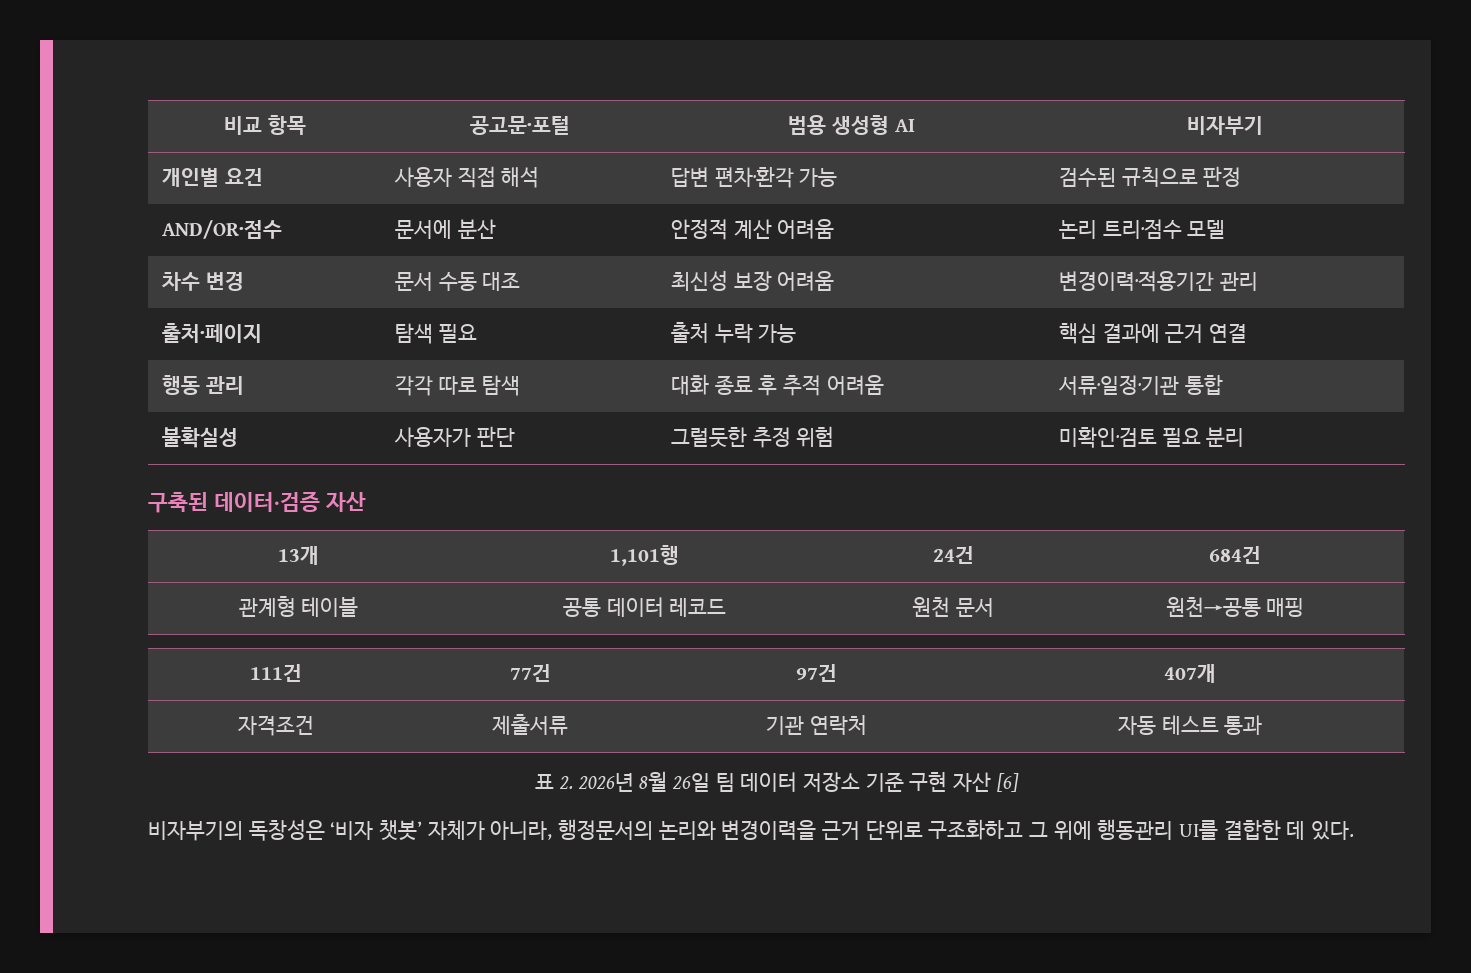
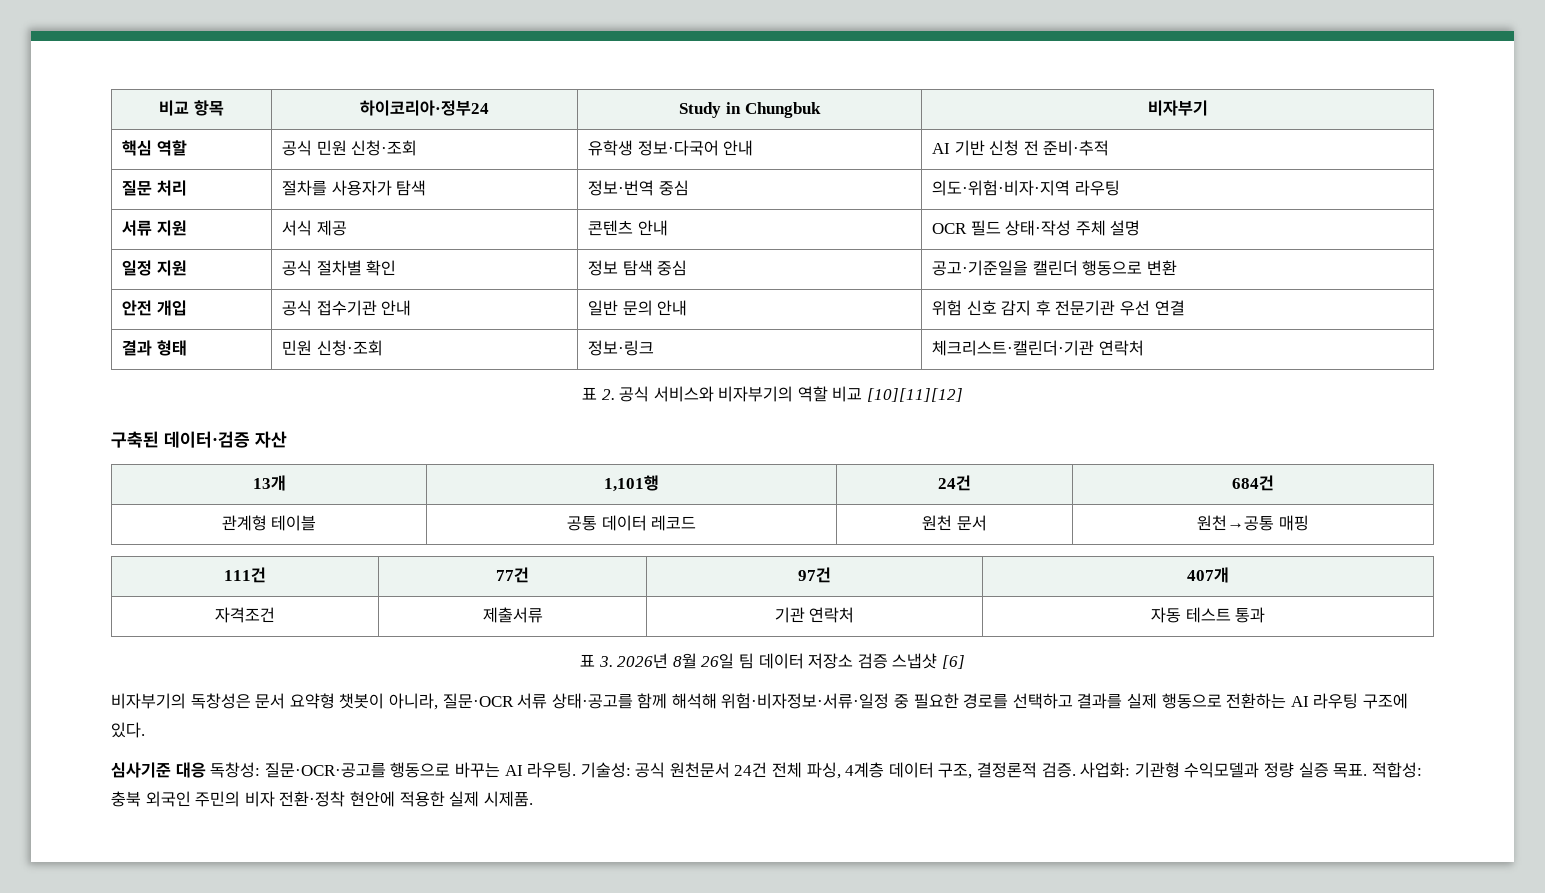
[469,116,570,135] [788,115,915,135] [1187,116,1264,135] [162,167,263,187] [394,166,540,188] [671,166,838,188] [1059,166,1242,187] [162,220,283,239] [395,219,496,239] [671,219,835,240] [1059,219,1226,239] [161,271,244,291] [395,272,521,291] [671,270,835,291] [1059,271,1258,292] [162,323,263,343] [395,323,477,344] [671,322,797,343] [1059,323,1248,344] [162,375,244,395] [395,375,521,396] [671,374,884,396] [1058,374,1223,395] [162,427,239,448] [394,426,515,447] [671,426,835,448] [1059,427,1245,448] 공고문·포털 | 범용 생성형 AI | 비자부기 // 개인별 요건 | 사용자 직접 해석 | 답변 편차·환각 가능 | 검수된 규칙으로 판정 // AND/OR·점수 | 문서에 분산 | 안정적 계산 어려움 | 논리 트리·점수 모델 // 차수 변경 | 문서 수동 대조 | 최신성 보장 어려움 | 변경이력·적용기간 관리 // 출처·페이지 | 탐색 필요 | 출처 누락 가능 | 핵심 결과에 근거 연결 // 행동 관리 | 각각 따로 탐색 | 대화 종료 후 추적 어려움 | 서류·일정·기관 통합 // 불확실성 | 사용자가 판단 | 그럴듯한 추정 위험 | 미확인·검토 필요 분리 -> [360,100,489,116] [679,102,821,118] [1147,100,1208,116] [122,140,187,156] [282,140,418,156] [588,140,754,156] [932,140,1110,156] [122,180,187,196] [282,180,427,196] [588,180,689,196] [932,180,1120,196] [122,220,187,236] [282,220,347,236] [588,220,668,236] [932,220,1141,236] [122,260,187,276] [282,260,397,276] [588,260,688,276] [932,260,1177,276] [122,300,187,316] [282,300,412,316] [588,300,688,316] [932,300,1185,316] [122,340,187,356] [282,340,383,356] [588,340,655,356] [932,340,1144,356] [581,386,964,402] 하이코리아·정부24 | Study in Chungbuk | 비자부기 // 핵심 역할 | 공식 민원 신청·조회 | 유학생 정보·다국어 안내 | AI 기반 신청 전 준비·추적 // 질문 처리 | 절차를 사용자가 탐색 | 정보·번역 중심 | 의도·위험·비자·지역 라우팅 // 서류 지원 | 서식 제공 | 콘텐츠 안내 | OCR 필드 상태·작성 주체 설명 // 일정 지원 | 공식 절차별 확인 | 정보 탐색 중심 | 공고·기준일을 캘린더 행동으로 변환 // 안전 개입 | 공식 접수기관 안내 | 일반 문의 안내 | 위험 신호 감지 후 전문기관 우선 연결 // 결과 형태 | 민원 신청·조회 | 정보·링크 | 체크리스트·캘린더·기관 연락처 // 표 2. 공식 서비스와 비자부기의 역할 비교 [10][11][12]
[558,776,573,789] 2. -> [598,656,613,667] 3.
[865,772,992,792] 기준 구현 자산 -> [857,653,938,669] 검증 스냅샷
[330,819,1355,840] ‘비자 챗봇’ 자체가 아니라, 행정문서의 논리와 변경이력을 근거 단위로 구조화하고 그 위에 행동관리 UI를 결합한 데 있다. -> [255,693,1408,710] [111,722,145,738] [111,762,1422,779] [111,791,533,807] 문서 요약형 챗봇이 아니라, 질문·OCR 서류 상태·공고를 함께 해석해 위험·비자정보·서류·일정 중 필요한 경로를 선택하고 결과를 실제 행동으로 전환하는 AI 라우팅 구조에 있다. // 심사기준 대응 독창성: 질문·OCR·공고를 행동으로 바꾸는 AI 라우팅. 기술성: 공식 원천문서 24건 전체 파싱, 4계층 데이터 구조, 결정론적 검증. 사업화: 기관형 수익모델과 정량 실증 목표. 적합성: 충북 외국인 주민의 비자 전환·정착 현안에 적용한 실제 시제품.

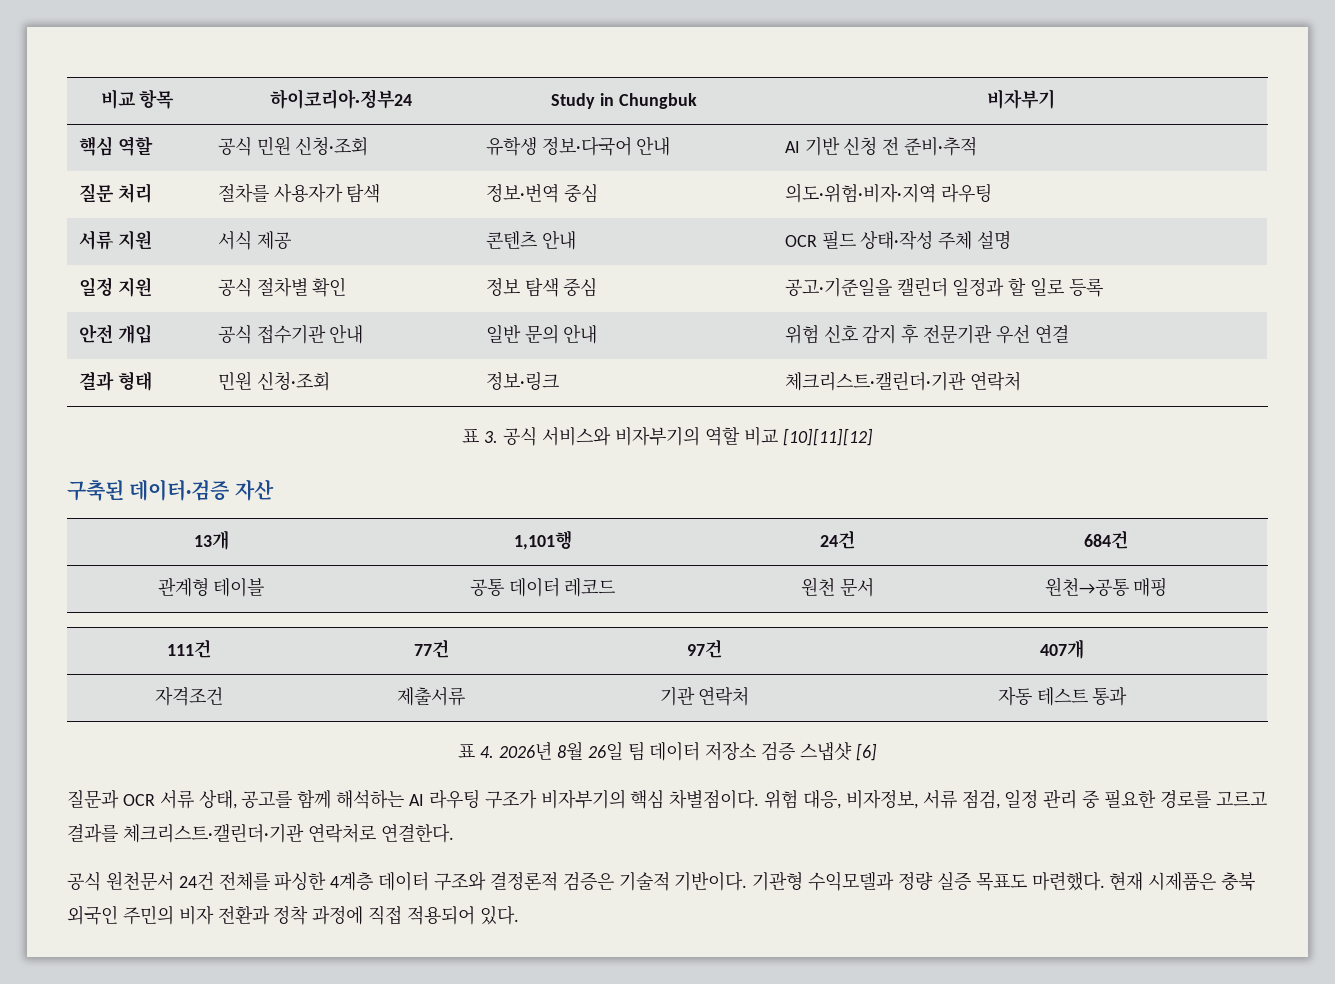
[1082,260,1177,276] 행동으로 변환 -> [952,278,1104,297] 일정과 할 일로 등록
[601,389,615,400] 2. -> [484,431,499,443] 3.
[598,656,613,667] 3. -> [480,746,495,758] 4.
[111,693,1408,710] [111,722,145,738] [111,762,1422,779] [111,791,533,807] 비자부기의 독창성은 문서 요약형 챗봇이 아니라, 질문·OCR 서류 상태·공고를 함께 해석해 위험·비자정보·서류·일정 중 필요한 경로를 선택하고 결과를 실제 행동으로 전환하는 AI 라우팅 구조에 있다. // 심사기준 대응 독창성: 질문·OCR·공고를 행동으로 바꾸는 AI 라우팅. 기술성: 공식 원천문서 24건 전체 파싱, 4계층 데이터 구조, 결정론적 검증. 사업화: 기관형 수익모델과 정량 실증 목표. 적합성: 충북 외국인 주민의 비자 전환·정착 현안에 적용한 실제 시제품. -> [67,789,1267,809] [67,823,454,843] [67,871,1256,891] [67,905,519,925] 질문과 OCR 서류 상태, 공고를 함께 해석하는 AI 라우팅 구조가 비자부기의 핵심 차별점이다. 위험 대응, 비자정보, 서류 점검, 일정 관리 중 필요한 경로를 고르고 결과를 체크리스트·캘린더·기관 연락처로 연결한다. // 공식 원천문서 24건 전체를 파싱한 4계층 데이터 구조와 결정론적 검증은 기술적 기반이다. 기관형 수익모델과 정량 실증 목표도 마련했다. 현재 시제품은 충북 외국인 주민의 비자 전환과 정착 과정에 직접 적용되어 있다.

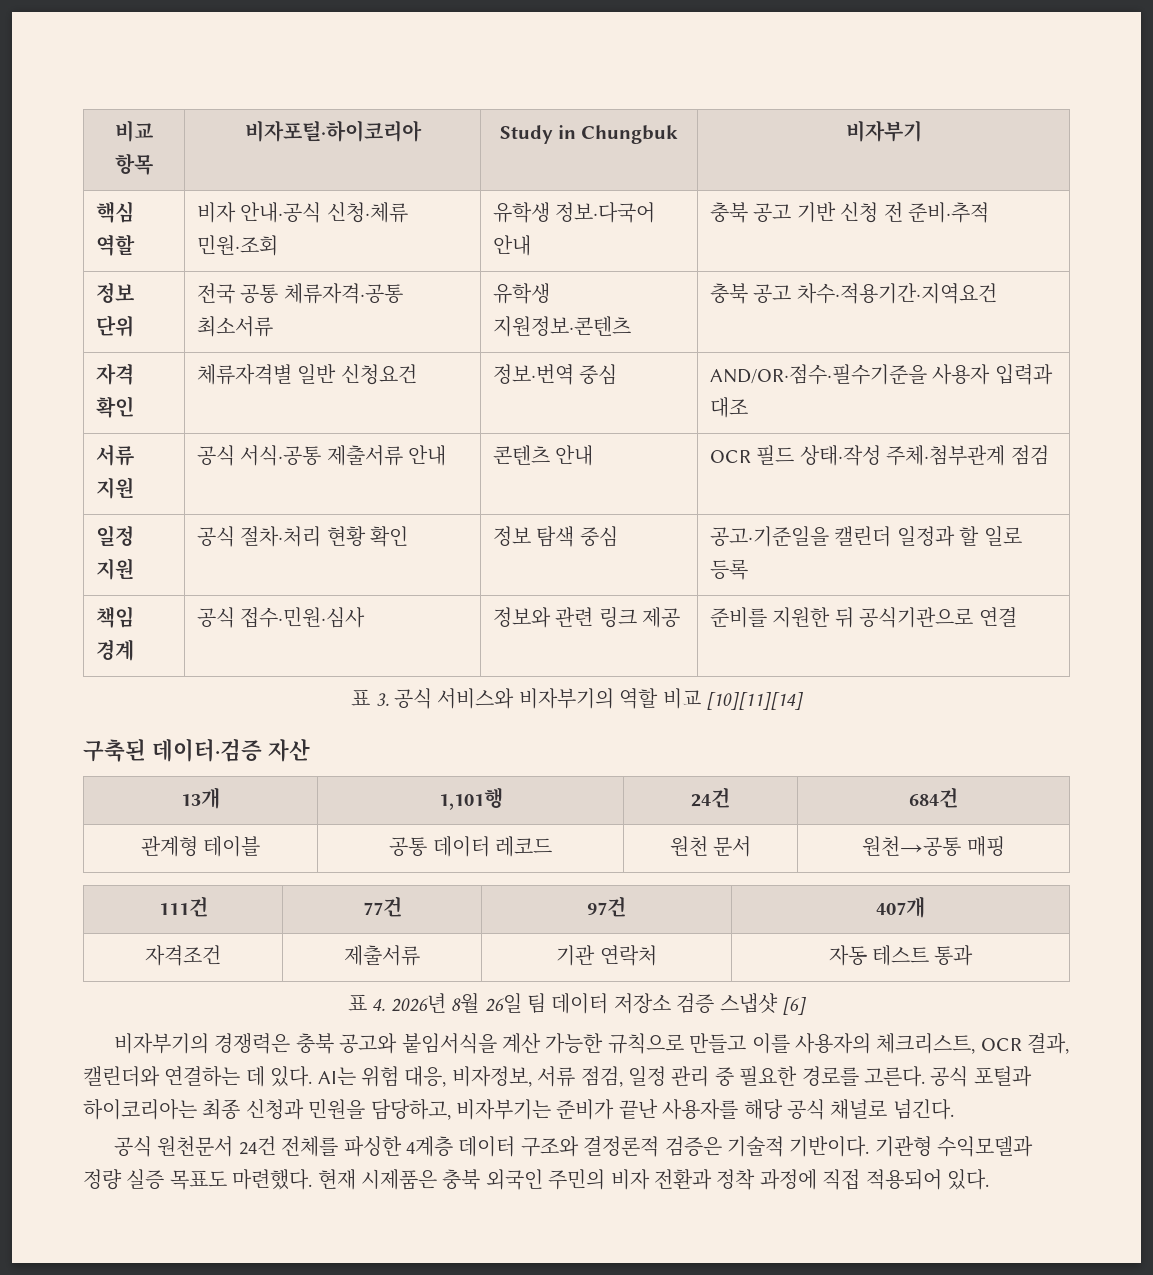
[269,89,412,109] 하이코리아·정부24 -> [244,120,422,142] 비자포털·하이코리아
[217,136,369,156] 공식 민원 신청·조회 -> [196,202,408,223] [196,235,278,256] 비자 안내·공식 신청·체류 민원·조회
[784,141,800,153] AI -> [709,202,792,223] 충북 공고
[78,183,152,203] [217,183,381,203] [485,184,598,203] [784,183,992,203] [78,230,152,250] [217,231,291,250] 질문 처리 | 절차를 사용자가 탐색 | 정보·번역 중심 | 의도·위험·비자·지역 라우팅 // 서류 지원 | 서식 제공 -> [95,282,134,303] [95,315,134,337] [196,283,403,304] [196,316,273,337] [492,283,550,304] [492,316,631,337] [709,283,997,304] [95,363,134,385] [95,396,134,418] [196,364,417,385] [492,364,618,385] [709,364,1053,385] [709,397,748,418] [95,444,134,466] [95,477,134,499] [196,445,447,466] 정보 단위 | 전국 공통 체류자격·공통 최소서류 | 유학생 지원정보·콘텐츠 | 충북 공고 차수·적용기간·지역요건 // 자격 확인 | 체류자격별 일반 신청요건 | 정보·번역 중심 | AND/OR·점수·필수기준을 사용자 입력과 대조 // 서류 지원 | 공식 서식·공통 제출서류 안내
[938,230,1012,250] 주체 설명 -> [886,445,1049,466] 주체·첨부관계 점검
[256,277,308,297] 절차별 -> [240,526,366,547] 절차·처리 현황
[78,324,152,344] [217,324,364,344] [485,324,598,344] [784,324,1069,344] [78,371,152,391] [217,371,330,391] [485,372,559,391] [784,371,1021,391] 안전 개입 | 공식 접수기관 안내 | 일반 문의 안내 | 위험 신호 감지 후 전문기관 우선 연결 // 결과 형태 | 민원 신청·조회 | 정보·링크 | 체크리스트·캘린더·기관 연락처 -> [95,606,134,628] [95,639,134,661] [196,607,366,628] [492,607,681,628] [709,607,1017,628] 책임 경계 | 공식 접수·민원·심사 | 정보와 관련 링크 제공 | 준비를 지원한 뒤 공식기관으로 연결
[782,428,873,446] [10][11][12] -> [705,692,803,710] [10][11][14]
[67,789,760,809] 질문과 OCR 서류 상태, 공고를 함께 해석하는 AI 라우팅 구조가 비자부기의 핵심 차별점이다. -> [113,1033,1070,1054] [83,1066,356,1087] 비자부기의 경쟁력은 충북 공고와 붙임서식을 계산 가능한 규칙으로 만들고 이를 사용자의 체크리스트, OCR 결과, 캘린더와 연결하는 데 있다. AI는
[1215,791,1267,806] [67,823,454,843] 고르고 결과를 체크리스트·캘린더·기관 연락처로 연결한다. -> [863,1066,1032,1087] [83,1099,954,1120] 고른다. 공식 포털과 하이코리아는 최종 신청과 민원을 담당하고, 비자부기는 준비가 끝난 사용자를 해당 공식 채널로 넘긴다.

